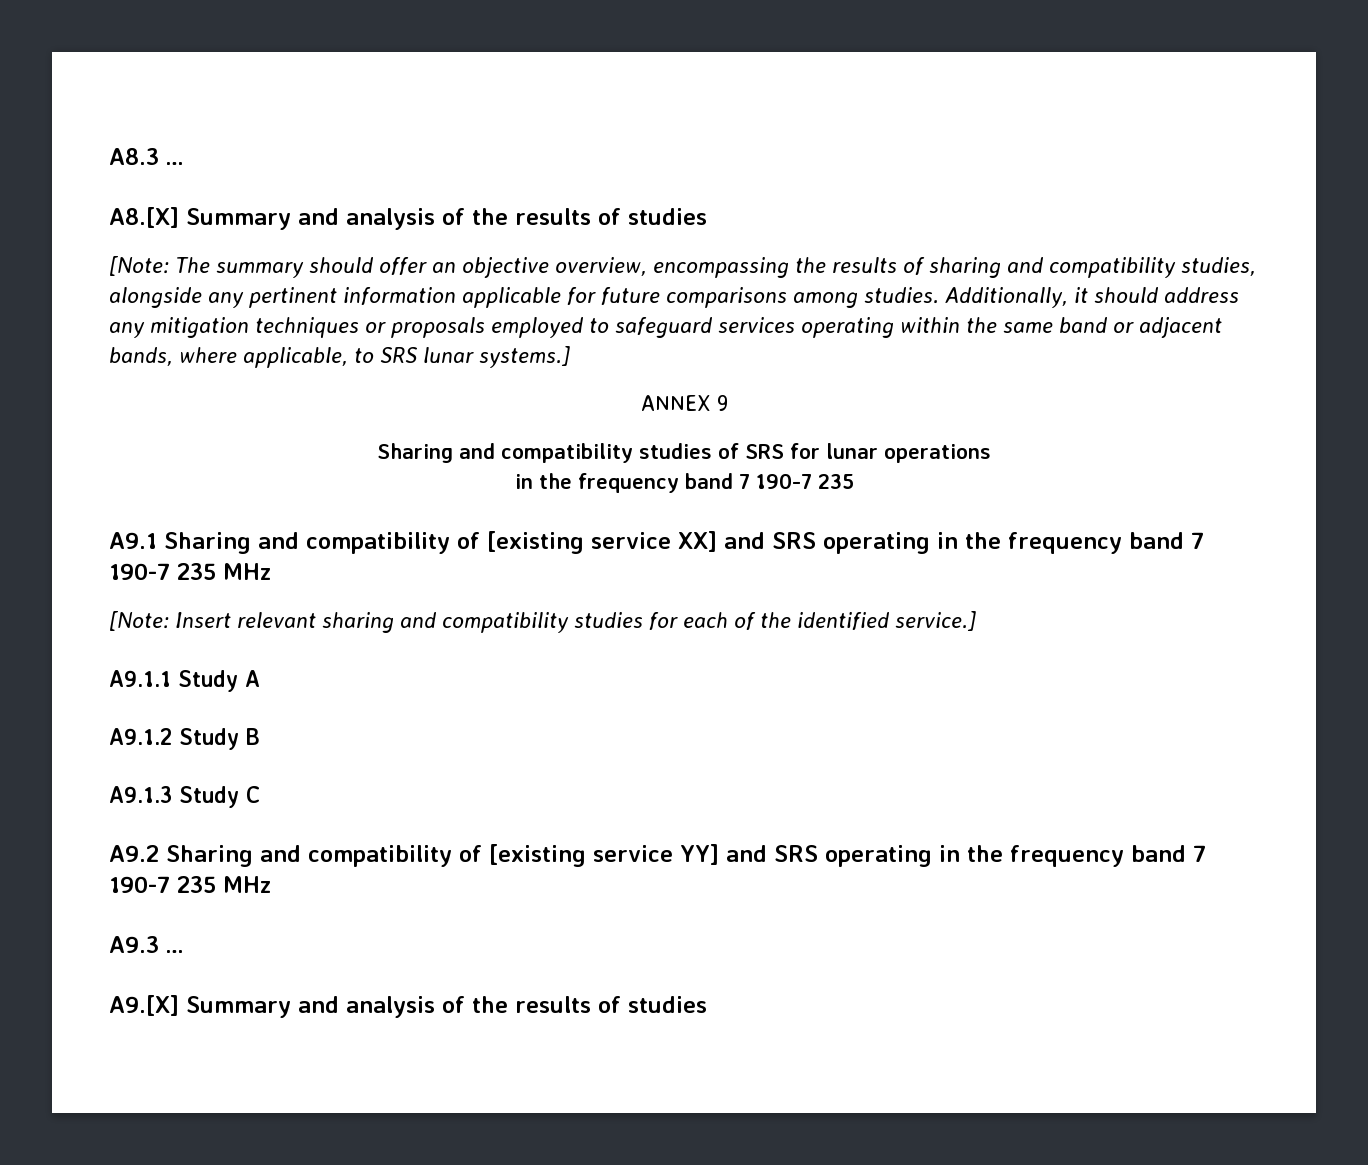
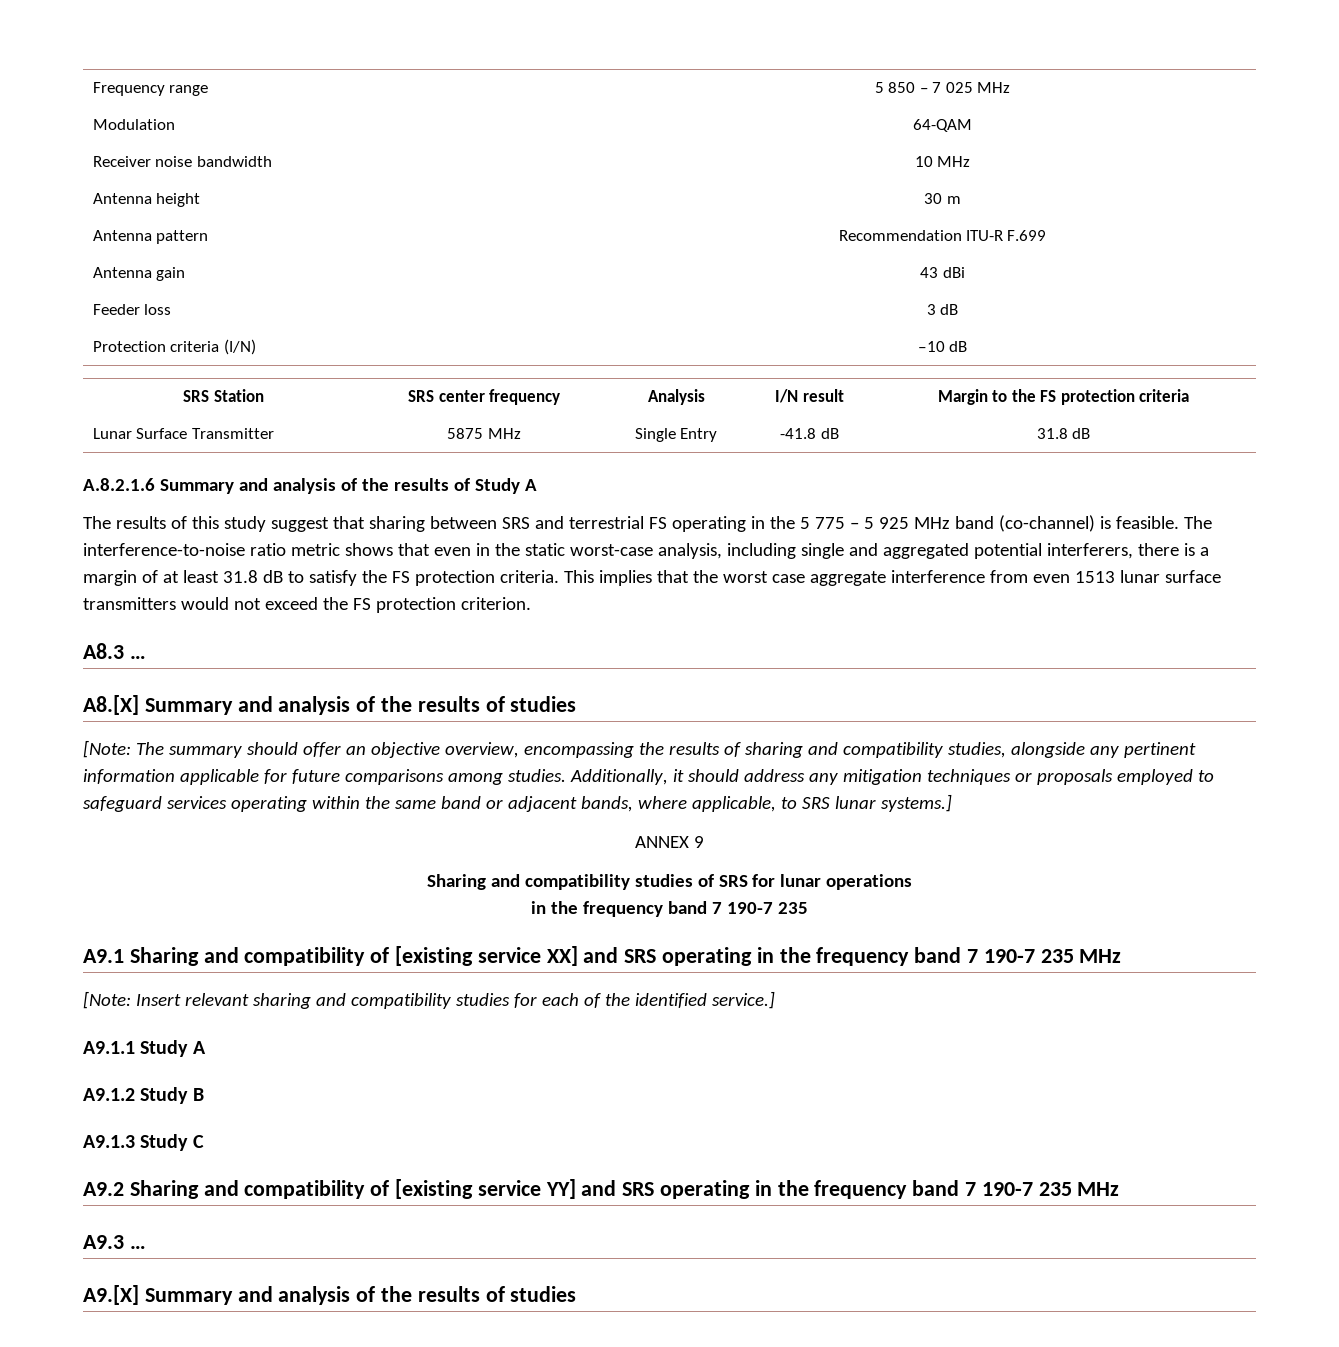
(109, 156) none -> [92,82,209,96] [874,82,1011,93] [92,119,175,130] [913,119,972,132] [92,156,272,167] [914,156,971,167] [92,193,201,207] [924,193,961,204] [92,230,209,244] [838,230,1047,241] [92,267,186,281] [920,267,965,278] [92,304,172,315] [926,304,959,315] [92,339,256,355] [917,341,968,352] [183,389,264,402] [408,389,560,405] [647,389,705,405] [775,389,844,403] [937,389,1190,405] [92,428,274,439] [447,428,521,439] [634,428,718,442] [780,428,839,439] [1036,428,1091,439] [83,478,537,494] [83,515,1212,532] [83,543,1209,559] [83,570,1221,586] [83,597,531,613] Frequency range | 5 850 – 7 025 MHz // Modulation | 64-QAM // Receiver noise bandwidth | 10 MHz // Antenna height | 30 m // Antenna pattern | Recommendation ITU-R F.699 // Antenna gain | 43 dBi // Feeder loss | 3 dB // Protection criteria (I/N) | ‒10 dB // SRS Station | SRS center frequency | Analysis | I/N result | Margin to the FS protection criteria // Lunar Surface Transmitter | 5875 MHz | Single Entry | -41.8 dB | 31.8 dB // A.8.2.1.6 Summary and analysis of the results of Study A // The results of this study suggest that sharing between SRS and terrestrial FS operating in the 5 775 – 5 925 MHz band (co-channel) is feasible. The interference-to-noise ratio metric shows that even in the static worst-case analysis, including single and aggregated potential interferers, there is a margin of at least 31.8 dB to satisfy the FS protection criteria. This implies that the worst case aggregate interference from even 1513 lunar surface transmitters would not exceed the FS protection criterion. //

